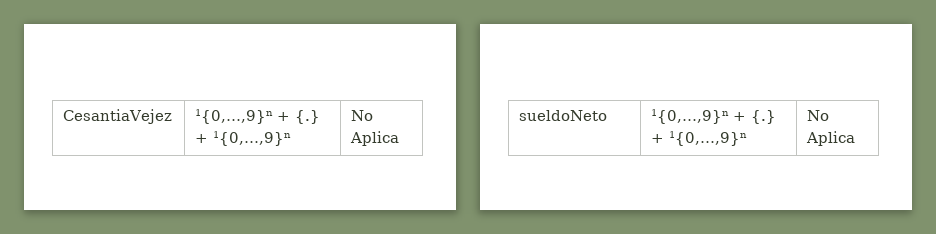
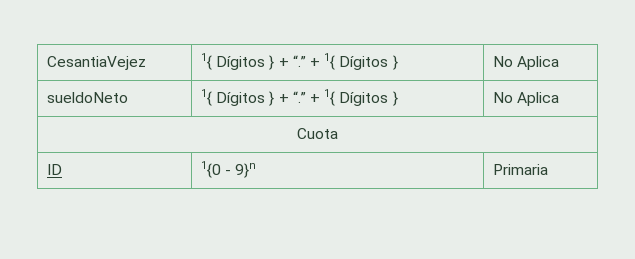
[195,109,321,124] [195,131,292,146] [351,110,374,121] [350,131,400,146] [519,110,608,121] [651,109,777,124] [651,131,748,146] [807,110,830,121] [806,131,856,146] 1{0,…,9}n + {.} + 1{0,…,9}n | No Aplica // sueldoNeto | 1{0,…,9}n + {.} + 1{0,…,9}n | No Aplica -> [201,53,398,70] [493,56,560,70] [47,92,129,103] [201,89,398,106] [493,92,560,106] [297,128,338,139] [47,164,63,175] [201,161,257,178] [493,164,549,175] 1{ Dígitos } + “.” + 1{ Dígitos } | No Aplica // sueldoNeto | 1{ Dígitos } + “.” + 1{ Dígitos } | No Aplica // Cuota // ID | 1{0 - 9}n | Primaria

